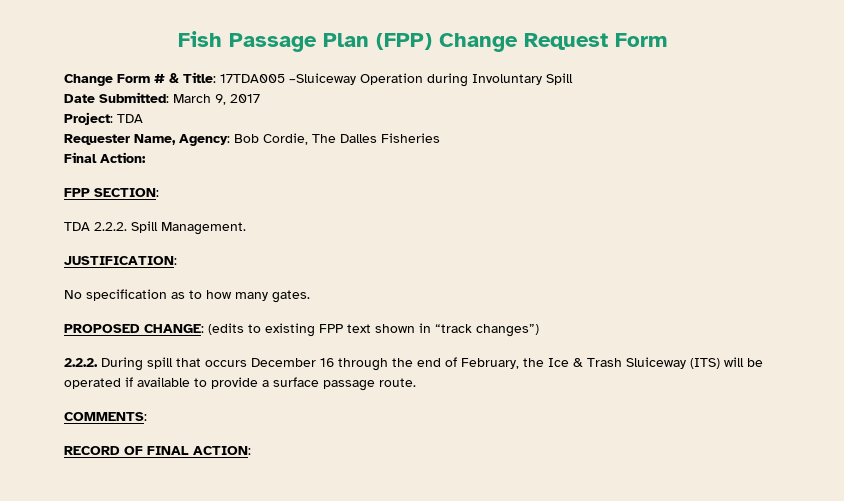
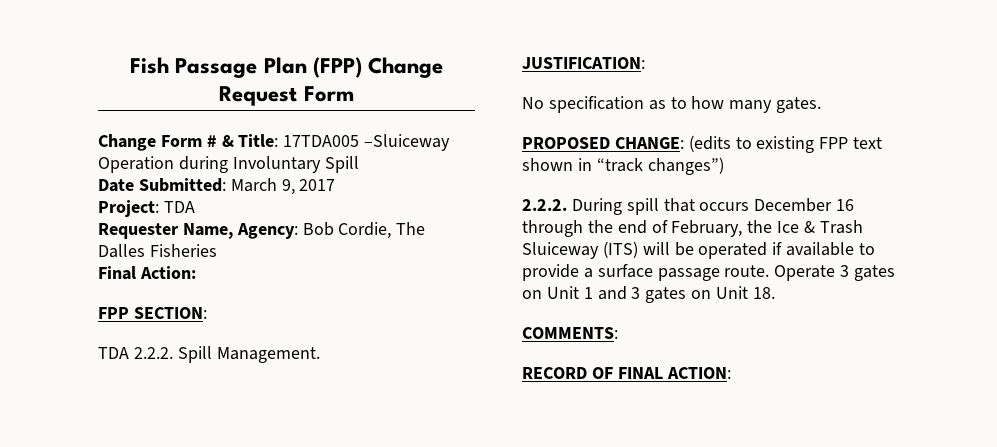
(416, 382) none -> [774,265,896,281] [522,286,775,303] Operate 3 gates on Unit 1 and 3 gates on Unit 18.

